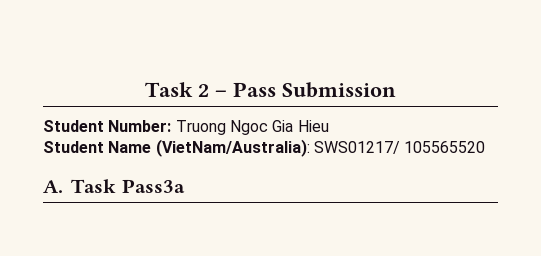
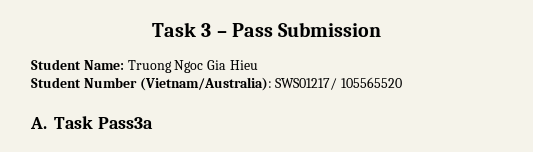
[145,82,209,97] Task 2 -> [151,22,212,37] Task 3
[108,120,172,132] Number: -> [83,60,124,70] Name:
[108,139,310,157] Name (VietNam/Australia): -> [83,77,272,91] Number (Vietnam/Australia):

